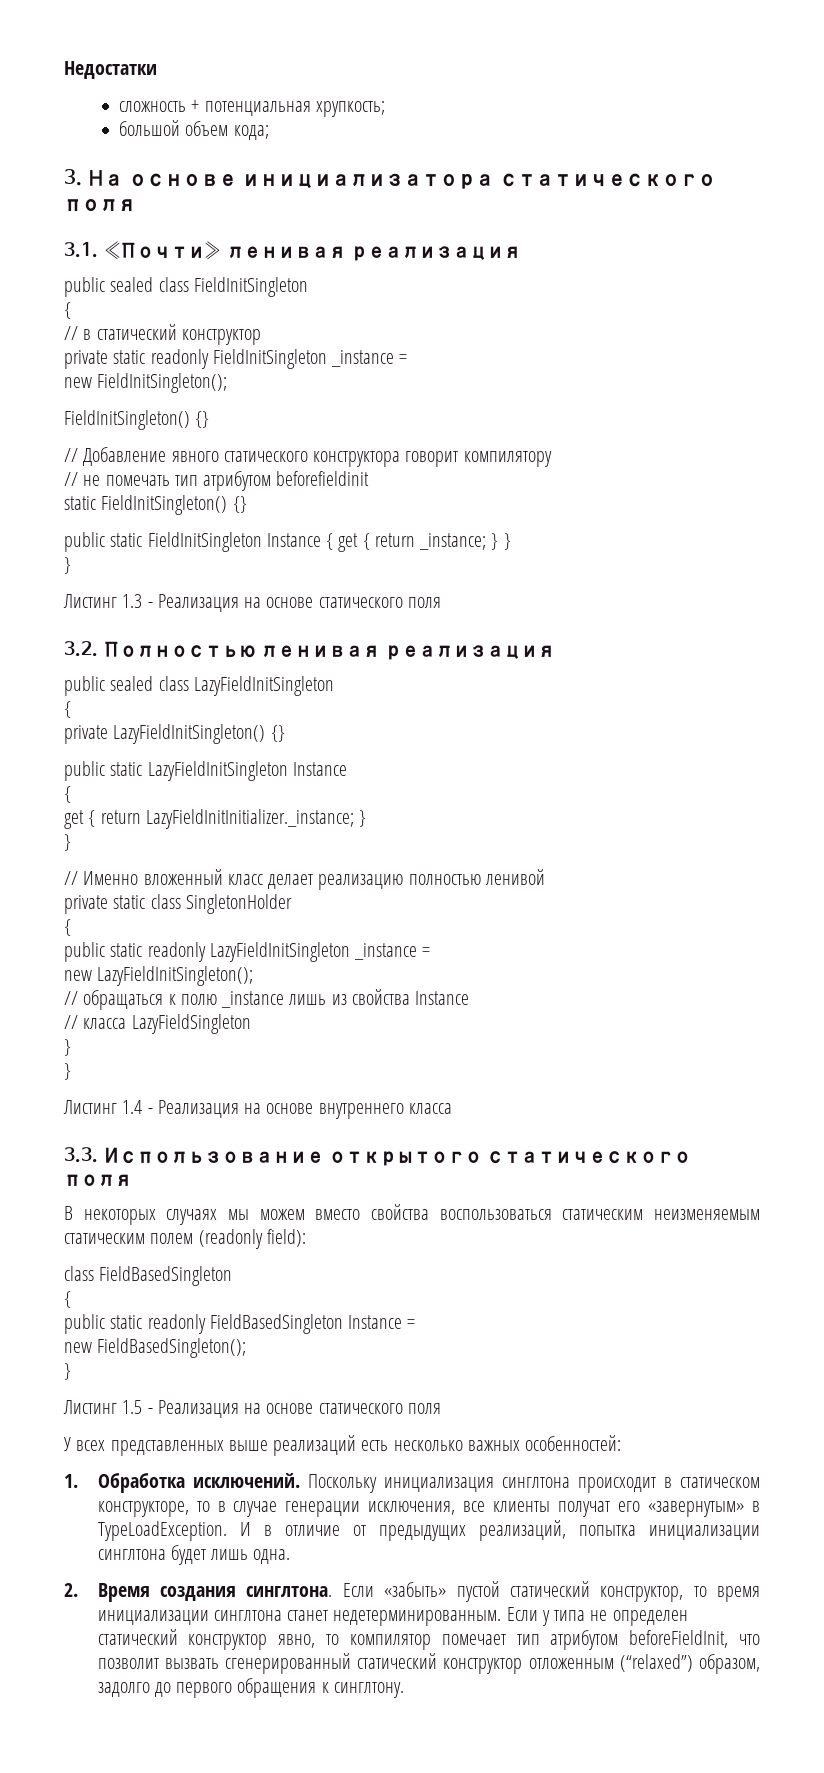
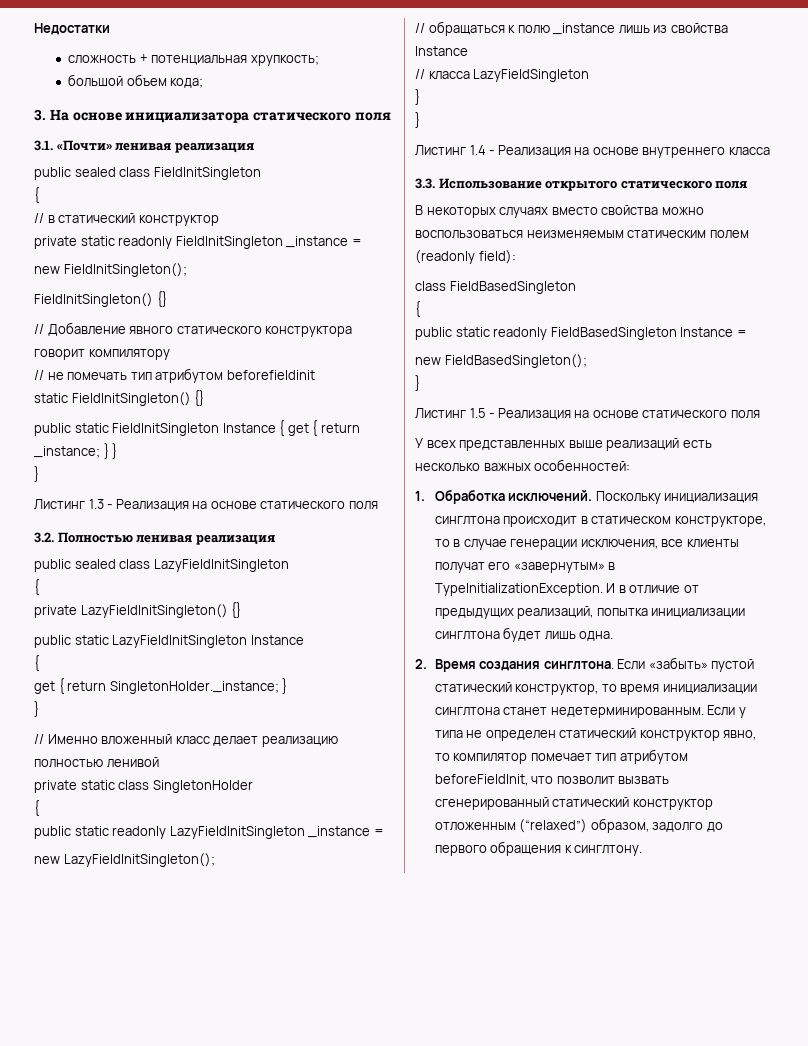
[145,809,354,829] LazyFieldInitInitializer._instance; -> [109,681,279,694] SingletonHolder._instance;
[228,1204,644,1220] мы можем вместо свойства воспользоваться статическим -> [551,205,704,215] [415,230,523,239] вместо свойства можно воспользоваться
[97,1521,227,1541] TypeLoadException. -> [434,583,603,596] TypeInitializationException.

